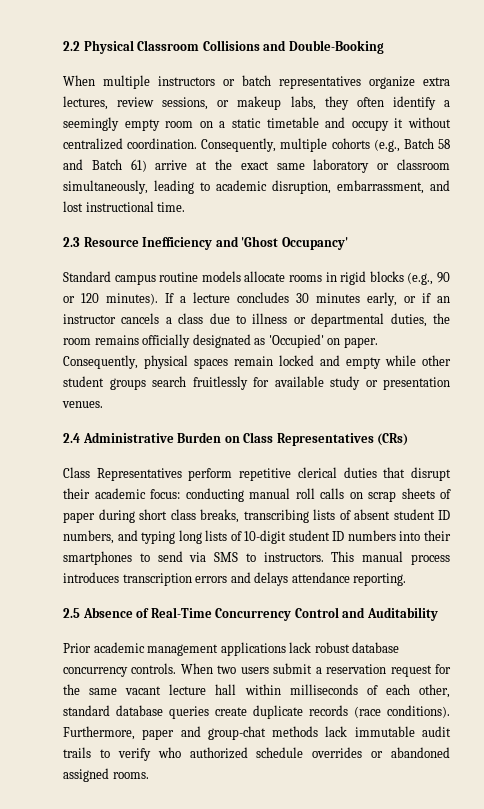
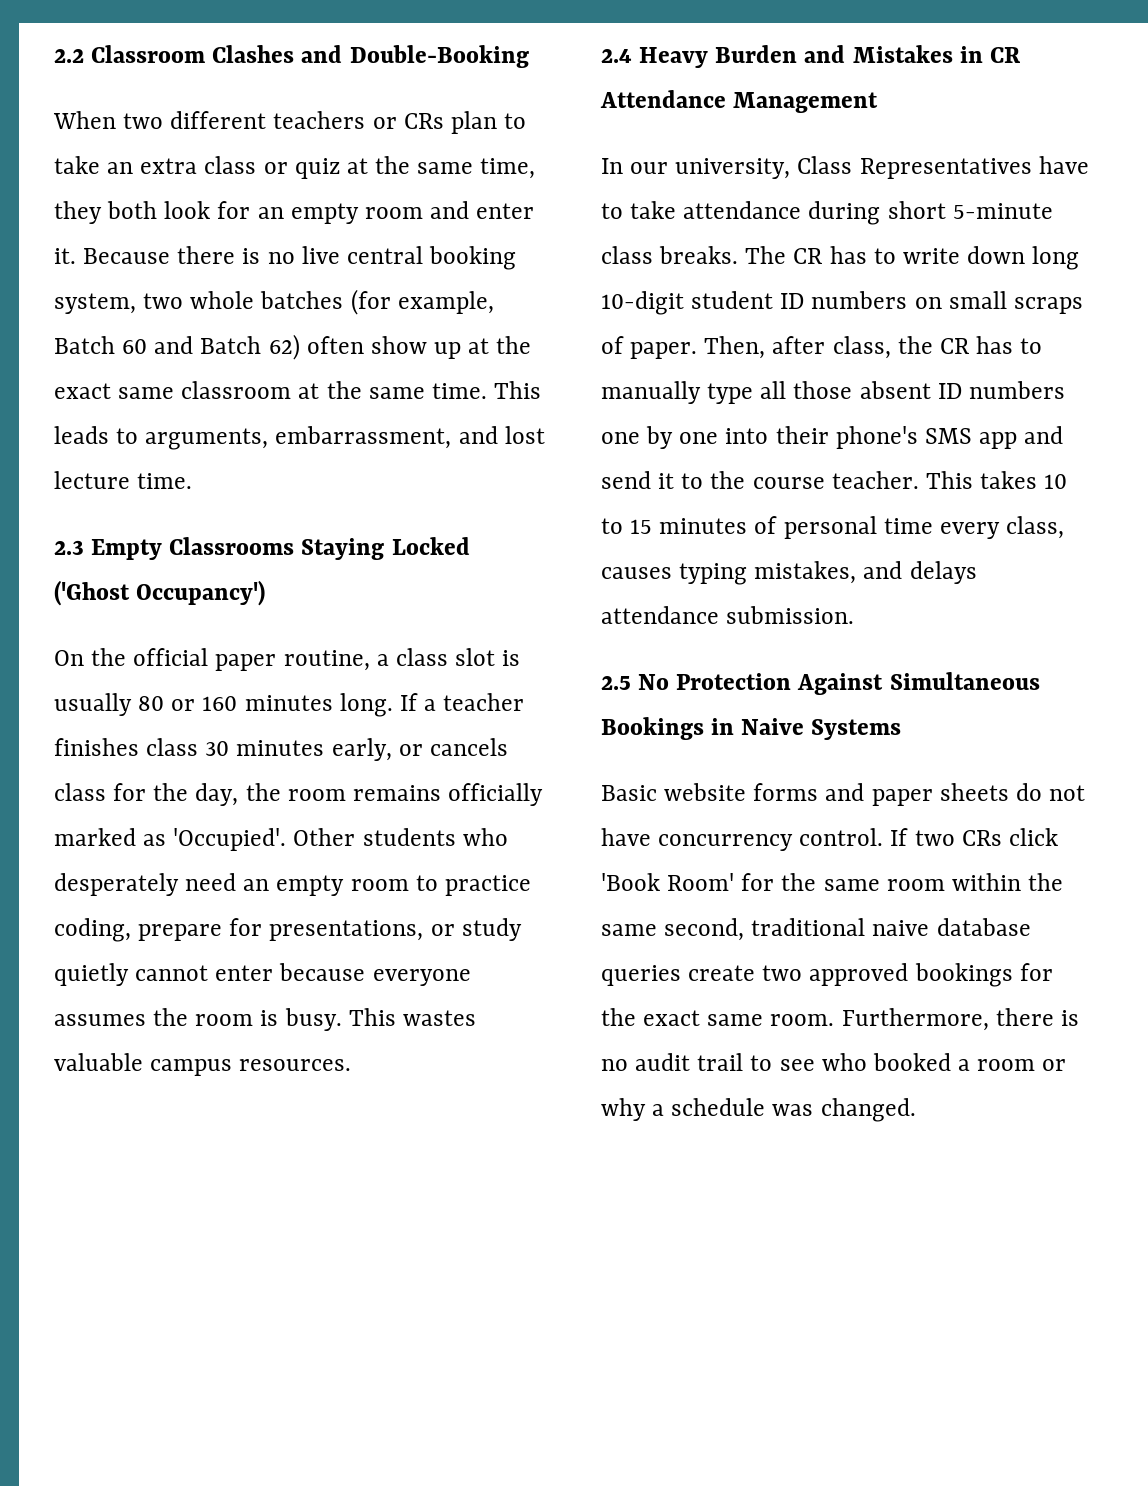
[83,40,260,54] Physical Classroom Collisions -> [91,45,295,63] Classroom Clashes
[103,75,450,89] [63,96,450,110] [63,117,452,131] [63,138,451,152] [63,159,451,173] [63,180,331,194] multiple instructors or batch representatives organize extra lectures, review sessions, or makeup labs, they often identify a seemingly empty room on a static timetable and occupy it without centralized coordination. Consequently, multiple cohorts (e.g., Batch 58 and Batch 61) arrive at the exact same laboratory or classroom simultaneously, leading to academic disruption, -> [123,111,527,134] [54,156,536,179] [54,201,535,224] [54,246,517,270] [54,289,494,315] [54,334,532,360] [54,381,542,399] [54,426,269,450] two different teachers or CRs plan to take an extra class or quiz at the same time, they both look for an empty room and enter it. Because there is no live central booking system, two whole batches (for example, Batch 60 and Batch 62) often show up at the exact same classroom at the same time. This leads to arguments,
[85,201,154,212] instructional -> [54,471,130,489] lecture
[83,236,348,250] [63,271,451,285] [63,292,450,306] [63,313,450,327] [63,334,378,348] [63,355,451,369] [63,376,450,390] [62,401,103,408] [63,432,409,446] [63,467,452,481] [63,488,451,502] [63,509,450,523] [63,530,451,544] [63,551,450,565] [63,572,228,586] Resource Inefficiency and 'Ghost Occupancy' // Standard campus routine models allocate rooms in rigid blocks (e.g., 90 or 120 minutes). If a lecture concludes 30 minutes early, or if an instructor cancels a class due to illness or departmental duties, the room remains officially designated as 'Occupied' on paper. Consequently, physical spaces remain locked and empty while other student groups search fruitlessly for available study or presentation venues. // 2.4 Administrative Burden on Class Representatives (CRs) // Class Representatives perform repetitive clerical duties that disrupt their academic focus: conducting manual roll calls on scrap sheets of paper during short class breaks, transcribing lists of absent student ID numbers, and typing long lists of 10-digit student ID numbers into their smartphones to send via SMS to instructors. This manual process introduces transcription errors -> [91,537,470,560] [54,580,266,606] [54,648,521,671] [54,693,525,717] [54,738,508,761] [54,783,544,806] [54,828,508,851] [54,873,531,896] [54,918,522,942] [54,963,471,986] [54,1008,476,1031] [54,1053,352,1076] [601,45,1020,68] [600,90,879,113] [601,156,1089,179] [601,201,1053,225] [601,246,1080,270] [601,291,1083,315] [601,336,1043,359] [601,381,1065,404] [601,426,1064,449] [601,471,1068,489] [601,516,1065,539] [601,561,857,585] Empty Classrooms Staying Locked ('Ghost Occupancy') // On the official paper routine, a class slot is usually 80 or 160 minutes long. If a teacher finishes class 30 minutes early, or cancels class for the day, the room remains officially marked as 'Occupied'. Other students who desperately need an empty room to practice coding, prepare for presentations, or study quietly cannot enter because everyone assumes the room is busy. This wastes valuable campus resources. // 2.4 Heavy Burden and Mistakes in CR Attendance Management // In our university, Class Representatives have to take attendance during short 5-minute class breaks. The CR has to write down long 10-digit student ID numbers on small scraps of paper. Then, after class, the CR has to manually type all those absent ID numbers one by one into their phone's SMS app and send it to the course teacher. This takes 10 to 15 minutes of personal time every class, causes typing mistakes,
[353,573,407,586] reporting. -> [726,606,855,624] submission.
[82,607,438,621] [63,642,400,656] [63,663,452,677] [63,684,450,698] [63,705,450,719] [63,726,451,740] [63,747,450,761] [63,768,149,782] Absence of Real-Time Concurrency Control and Auditability // Prior academic management applications lack robust database concurrency controls. When two users submit a reservation request for the same vacant lecture hall within milliseconds of each other, standard database queries create duplicate records (race conditions). Furthermore, paper and group-chat methods lack immutable audit trails to verify who authorized schedule overrides or abandoned assigned rooms. -> [638,672,1040,695] [601,717,902,740] [601,783,1086,806] [601,828,1058,851] [601,873,1064,891] [601,918,1031,941] [601,963,1053,987] [601,1008,1079,1031] [601,1053,1067,1071] [601,1098,916,1122] No Protection Against Simultaneous Bookings in Naive Systems // Basic website forms and paper sheets do not have concurrency control. If two CRs click 'Book Room' for the same room within the same second, traditional naive database queries create two approved bookings for the exact same room. Furthermore, there is no audit trail to see who booked a room or why a schedule was changed.

